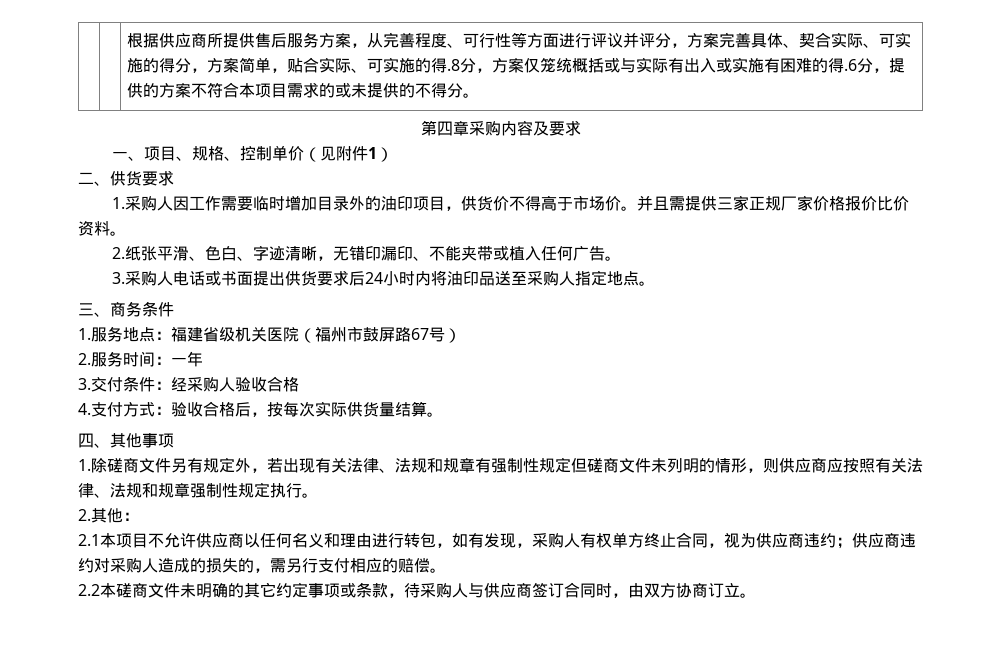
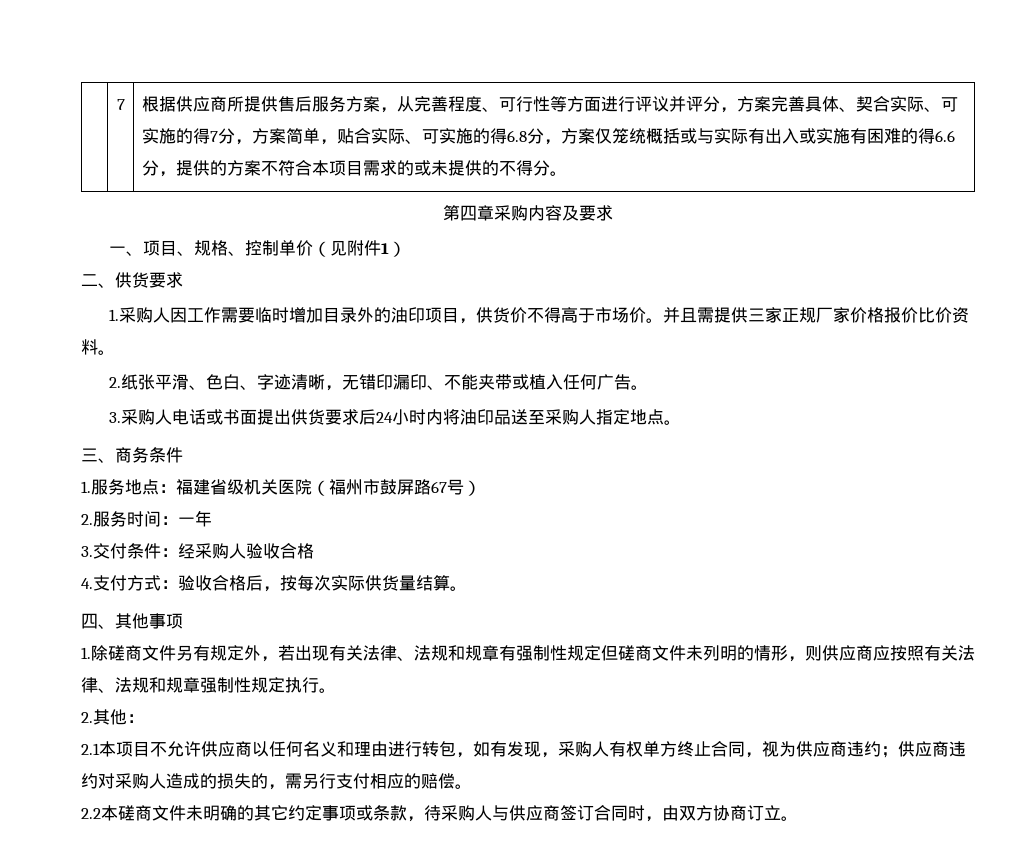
(126, 40) | -> [116,99,125,110] | 7
(175, 65) none -> [209,131,218,142] 7
[446,59,460,71] .8 -> [506,130,527,142] 6.8
[843,59,857,71] .6 -> [934,130,955,142] 6.6

